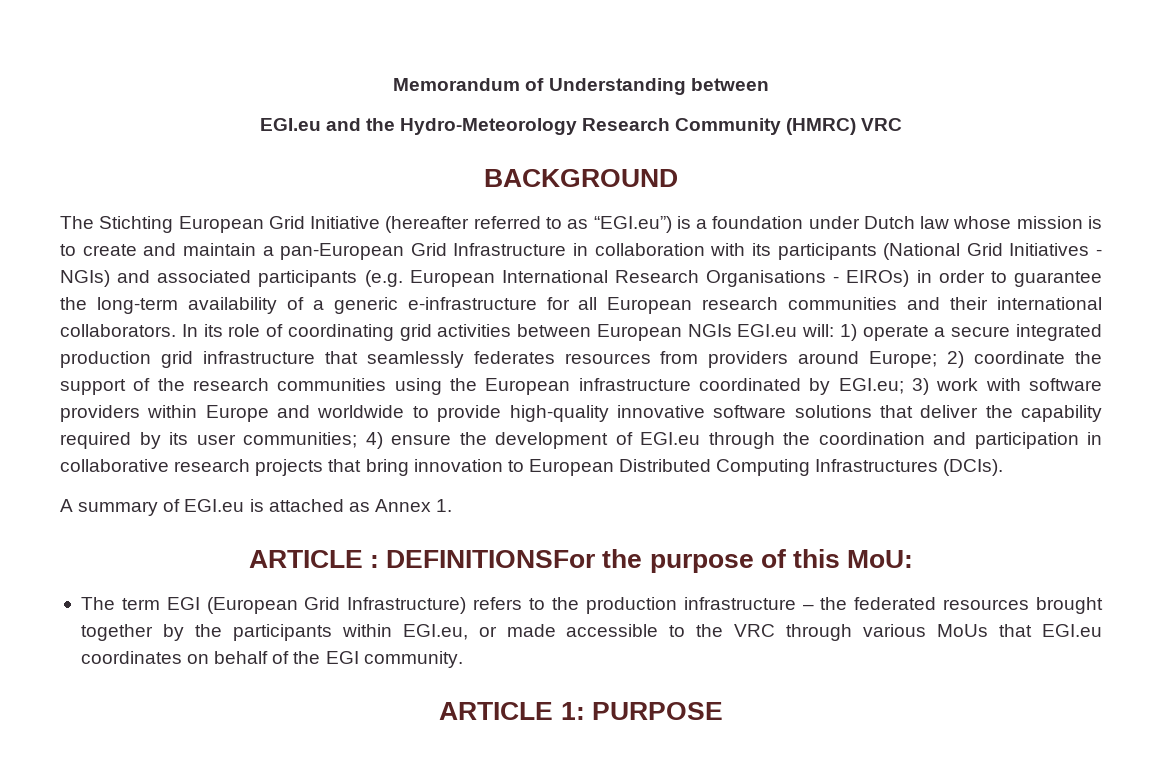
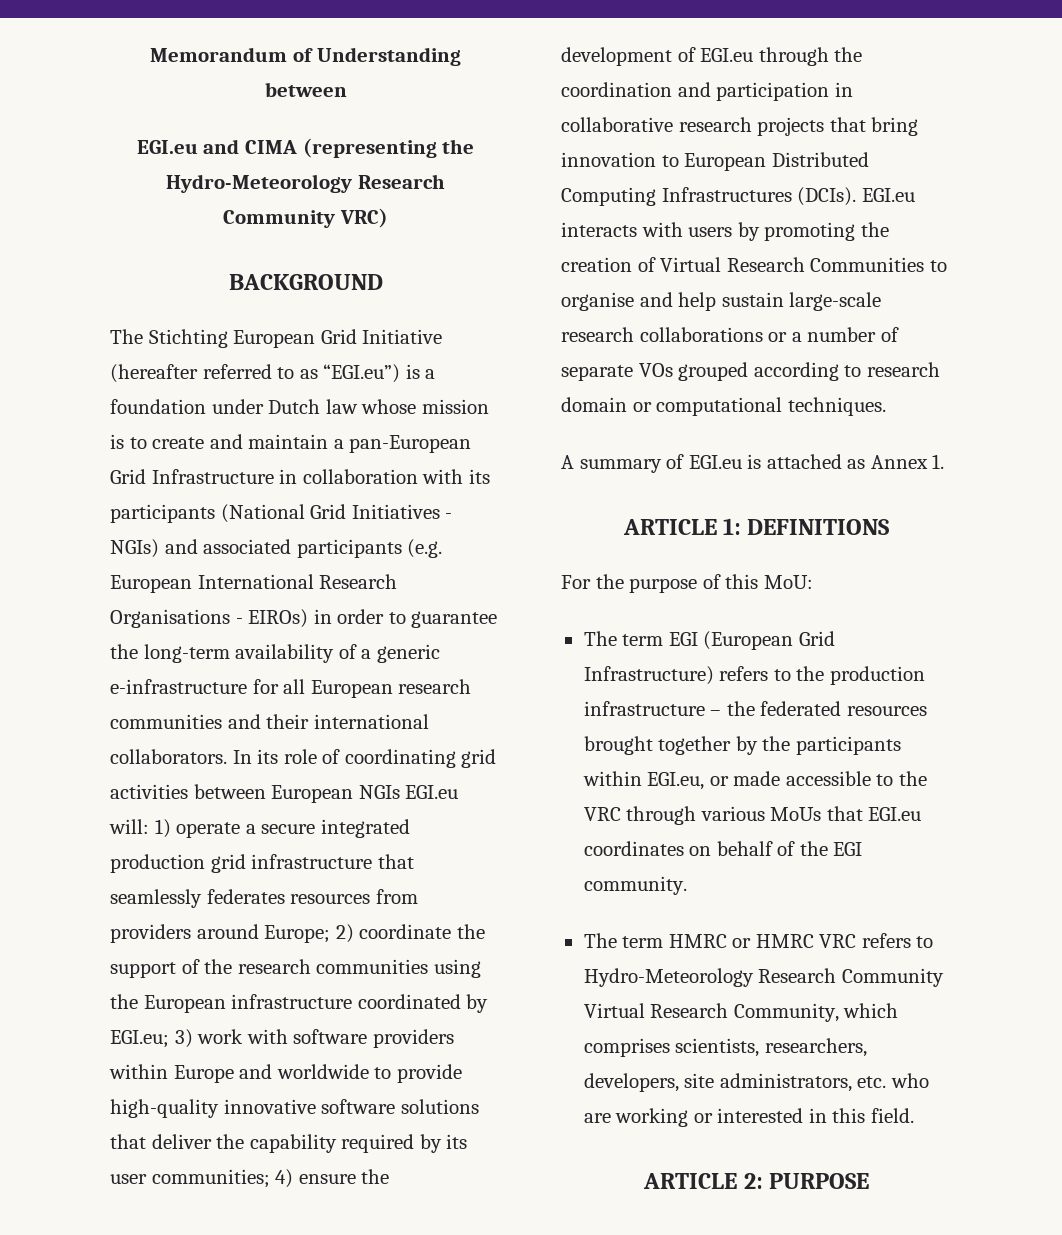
(361, 124) none -> [245,138,437,158] CIMA (representing
[786,118,903,135] (HMRC) VRC -> [339,208,388,228] VRC)
(1004, 467) none -> [861,188,915,202] [561,222,889,241] [561,257,947,272] [561,292,882,311] [561,327,899,342] [561,362,940,381] [561,397,886,416] EGI.eu interacts with users by promoting the creation of Virtual Research Communities to organise and help sustain large-scale research collaborations or a number of separate VOs grouped according to research domain or computational techniques.
[370,550,596,568] : DEFINITIONSFor -> [723,518,890,535] [561,575,591,589] 1: DEFINITIONS // For
[439,702,585,720] // ARTICLE 1: -> [583,933,934,948] [583,968,944,987] [583,1003,899,1022] [583,1038,867,1057] [583,1073,929,1092] [583,1108,914,1127] [643,1173,763,1189] // The term HMRC or HMRC VRC refers to Hydro-Meteorology Research Community Virtual Research Community, which comprises scientists, researchers, developers, site administrators, etc. who are working or interested in this field. // ARTICLE 2:

